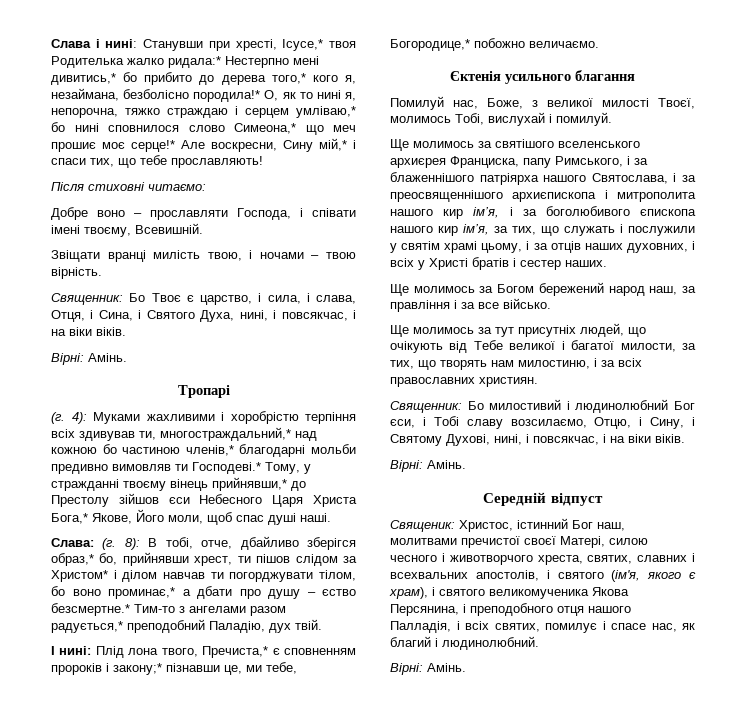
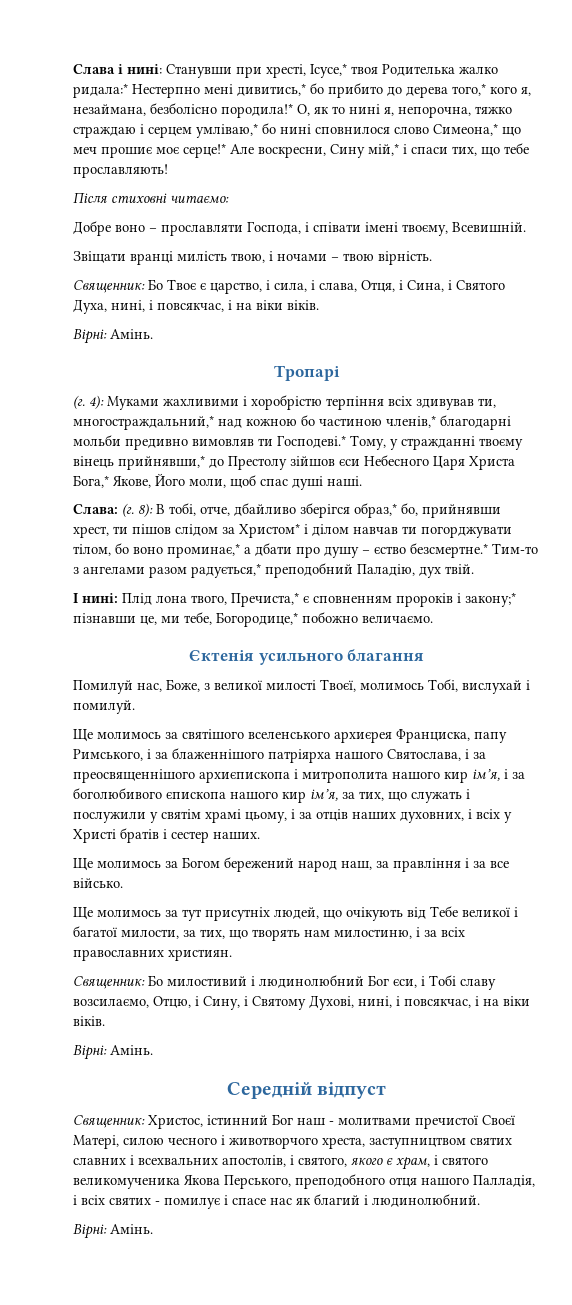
[390,520,455,532] Священик: -> [73,1115,145,1128] Священник:
[597,522,625,531] наш, -> [297,1118,334,1126] наш -
[524,536,556,545] своєї -> [482,1115,515,1125] Своєї
[587,555,633,564] святих, -> [369,1137,512,1149] заступництвом святих
[557,570,641,582] святого (ім'я, -> [298,1157,347,1167] святого,
[389,587,428,599] храм), -> [396,1157,430,1170] храм,
[390,604,466,616] Персянина, і -> [224,1175,291,1189] Перського,
[494,623,540,632] святих, -> [109,1197,160,1205] святих -
[651,623,677,632] нас, -> [270,1198,292,1205] нас

